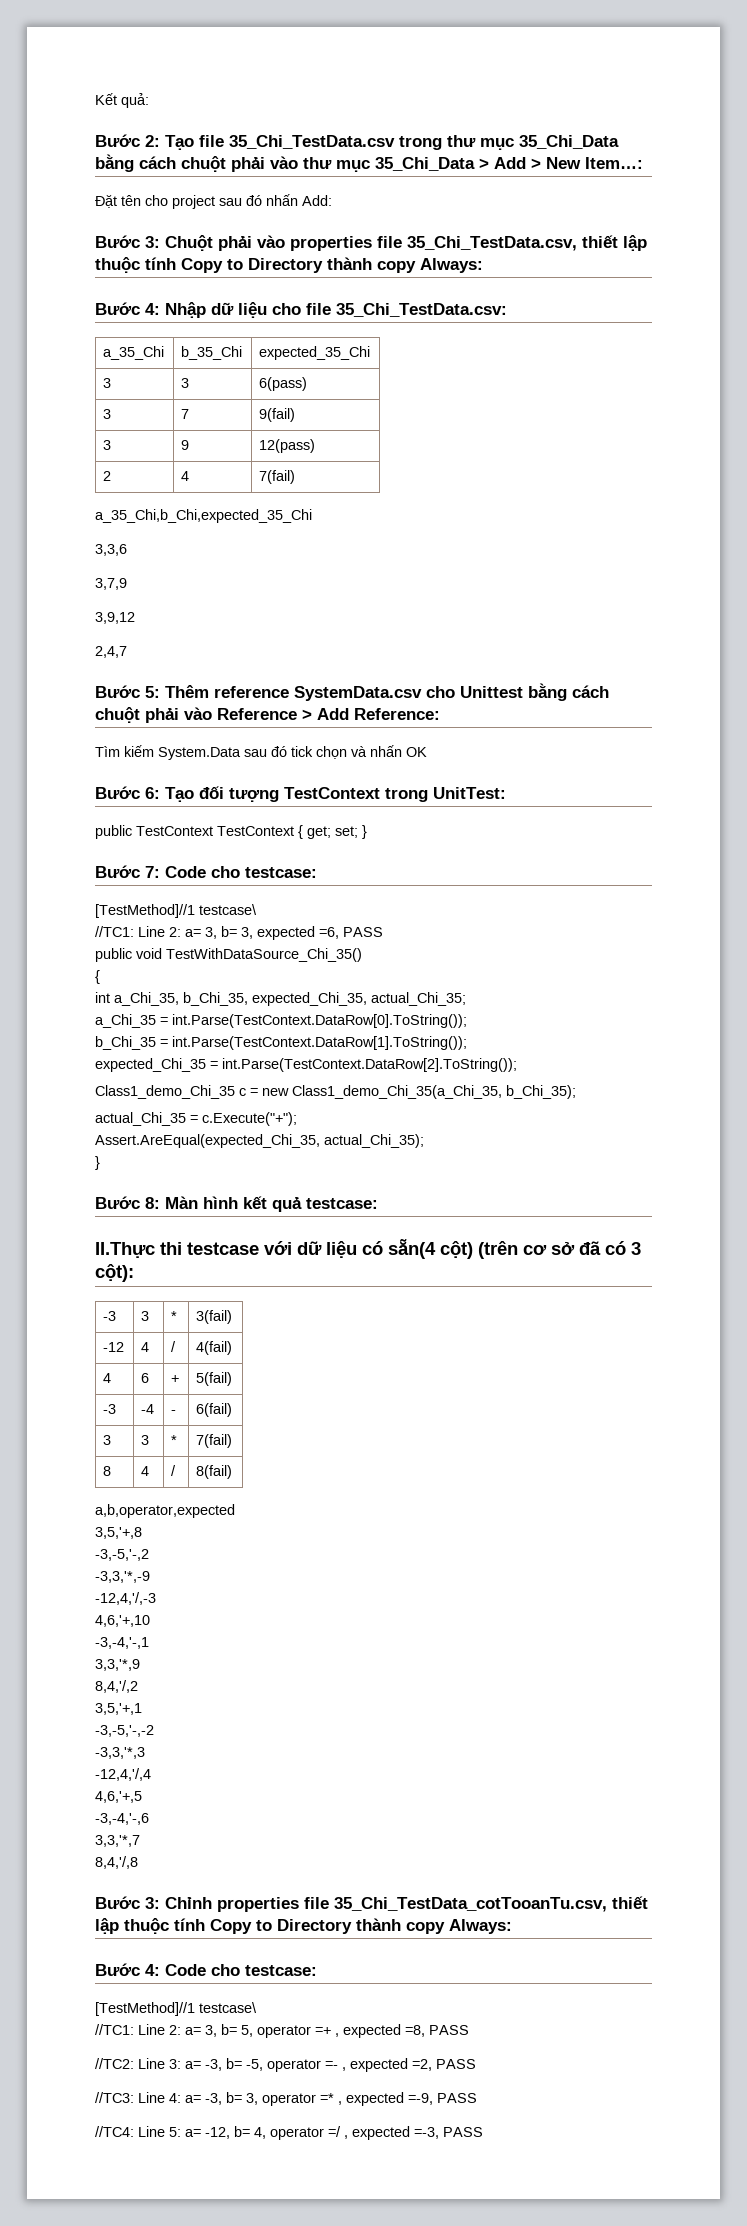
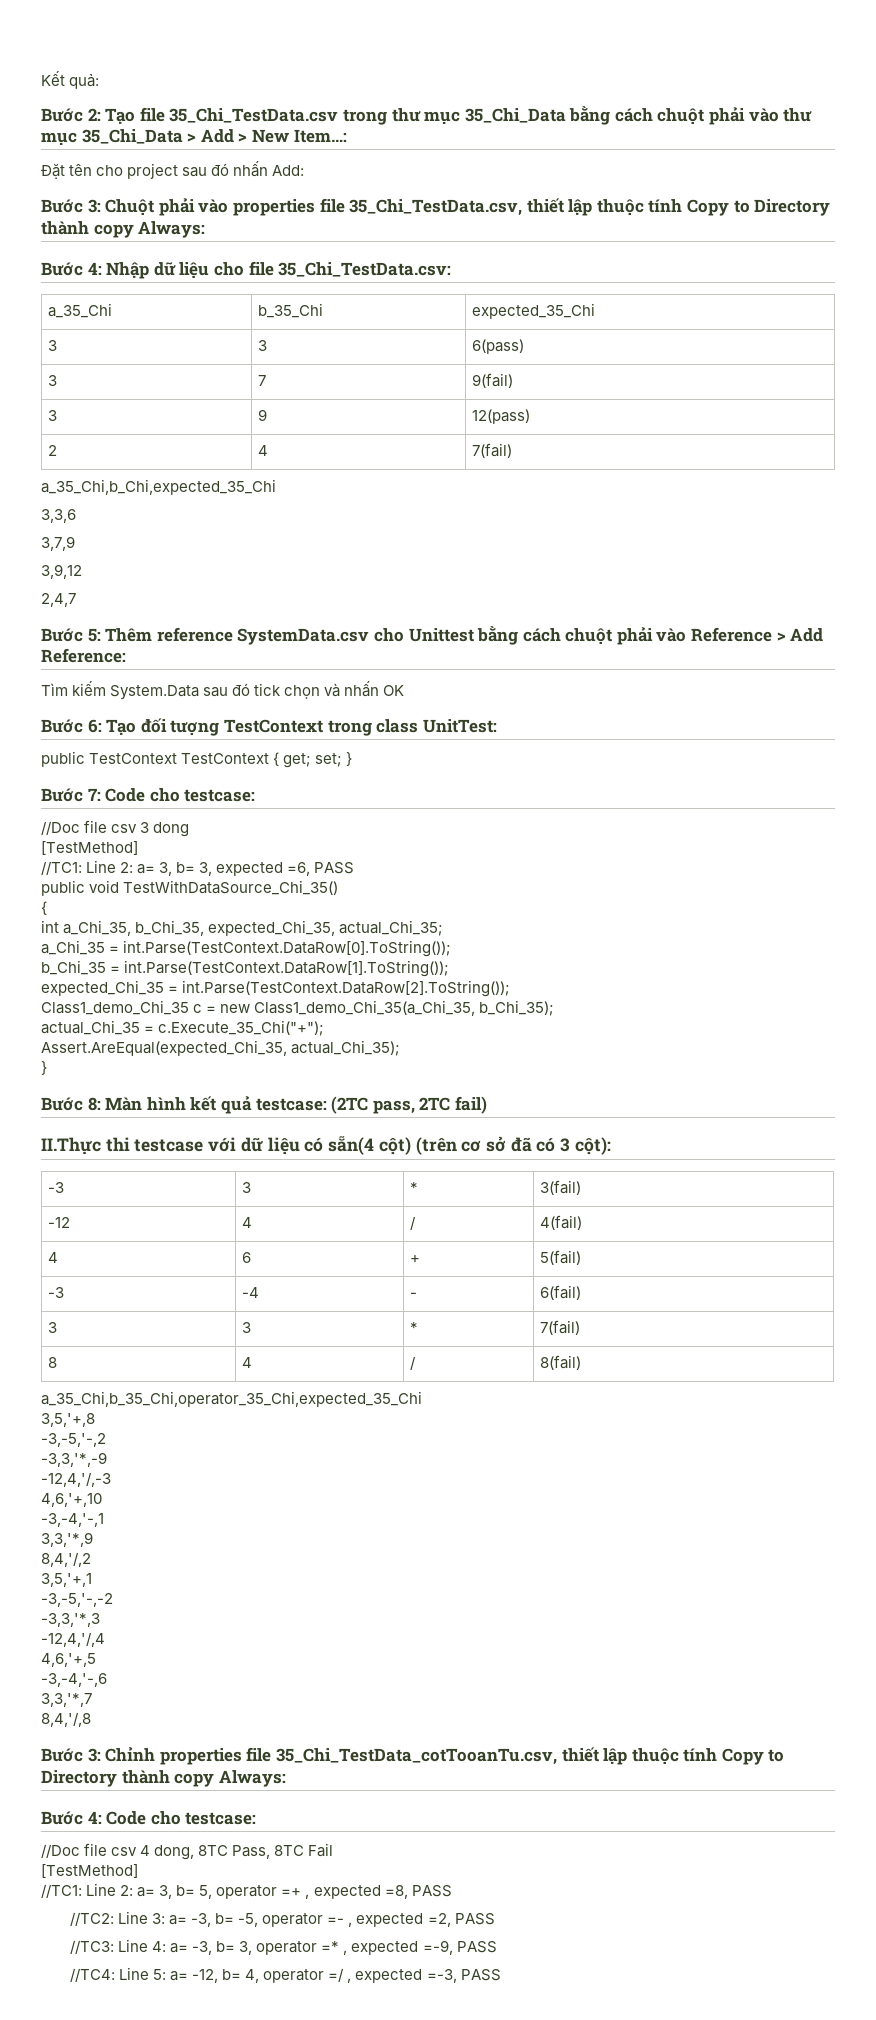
(428, 795) none -> [376,719,419,733] class
[95,904,257,918] [TestMethod]//1 testcase\ -> [41,820,190,837] [41,841,138,855] //Doc file csv 3 dong // [TestMethod]
[202,1112,297,1126] c.Execute("+"); -> [158,1020,325,1036] c.Execute_35_Chi("+");
(378, 1203) none -> [331,1096,487,1114] (2TC pass, 2TC fail)
[95,1504,235,1518] a,b,operator,expected -> [41,1391,422,1407] a_35_Chi,b_35_Chi,operator_35_Chi,expected_35_Chi
[95,2002,257,2016] [TestMethod]//1 testcase\ -> [41,1843,334,1860] [41,1864,138,1878] //Doc file csv 4 dong, 8TC Pass, 8TC Fail // [TestMethod]

